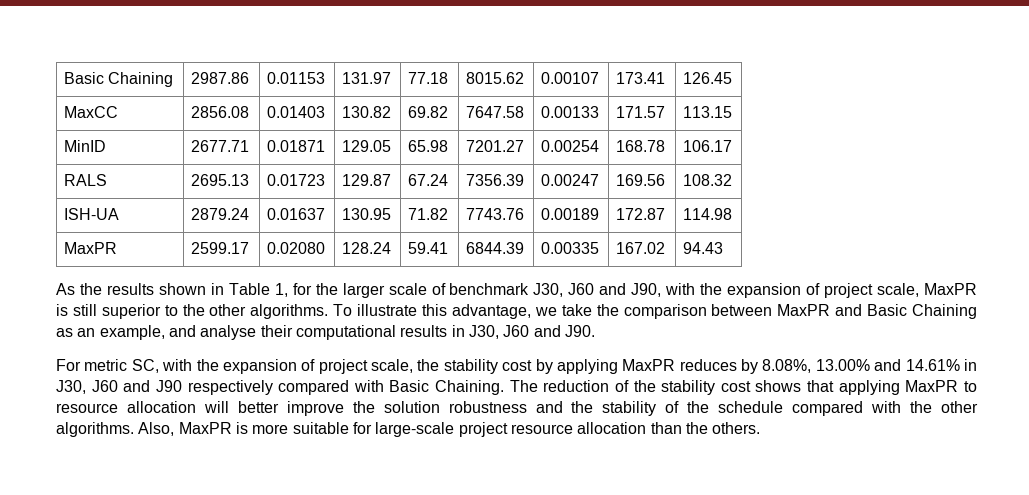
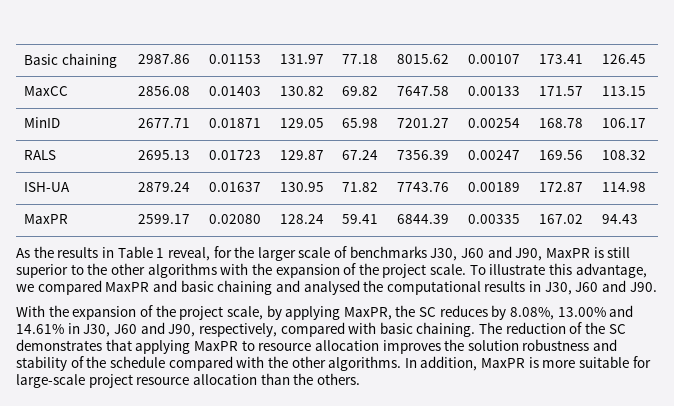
[64,72,174,87] Basic Chaining -> [23,53,117,68] Basic chaining
[158,283,206,295] shown -> (99, 252) none
[274,283,288,297] 1, -> [156,247,210,261] 1 reveal,
[449,283,920,298] benchmark J30, J60 and J90, with the expansion of project scale, -> [349,246,543,261] benchmarks J30, J60 and J90,
[250,304,329,319] algorithms. -> [147,263,467,278] algorithms with the expansion of the project scale.
[561,304,978,319] [56,325,293,340] take the comparison between MaxPR and Basic Chaining as an example, and analyse their -> [37,280,384,295] compared MaxPR and basic chaining and analysed the
[56,359,676,374] For metric SC, with the expansion of project scale, the stability cost by applying MaxPR -> [16,305,437,320] With the expansion of the project scale, by applying MaxPR, the SC
[155,380,505,395] J90 respectively compared with Basic Chaining. -> [168,322,476,337] J90, respectively, compared with basic chaining.
[661,380,802,395] stability cost shows -> [608,324,626,334] [16,339,102,351] SC demonstrates
[203,401,344,416] will better improve -> [382,340,441,354] improves
[571,401,594,413] the -> (618, 345) none
[138,422,175,436] Also, -> [404,356,478,371] In addition,

